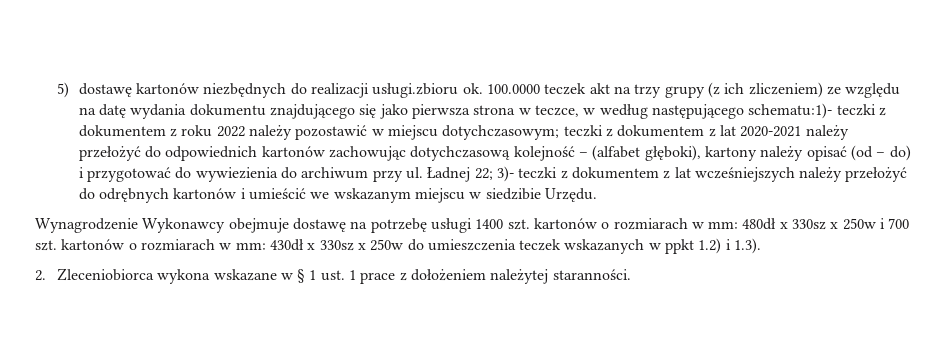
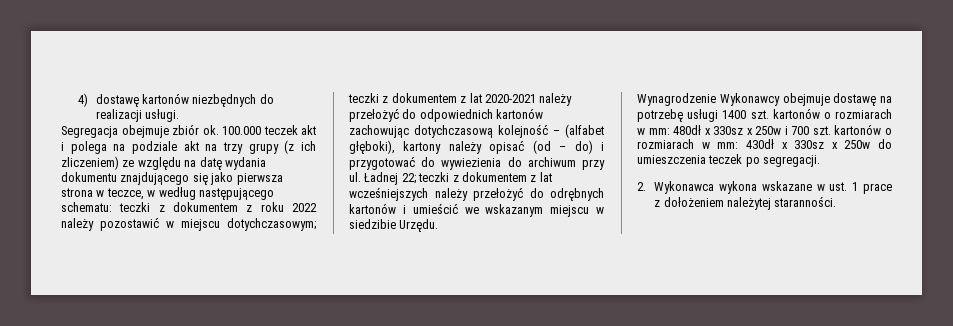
[56,82,69,98] 5) -> [78,93,89,107] 4)
[372,83,587,98] usługi.zbioru ok. 100.0000 teczek -> [144,109,179,122] [61,124,316,138] [61,141,177,154] usługi. // Segregacja obejmuje zbiór ok. 100.000 teczek akt i polega na podziale
[748,103,833,119] schematu:1)- -> [61,202,112,212] schematu:
[496,166,514,182] 3)- -> (416, 178) none
[564,238,762,254] wskazanych w ppkt 1.2) i 1.3). -> [745,155,821,167] po segregacji.
[56,268,154,281] Zleceniobiorca -> [654,181,715,194] Wykonawca
[297,269,317,283] § 1 -> (825, 187) none

